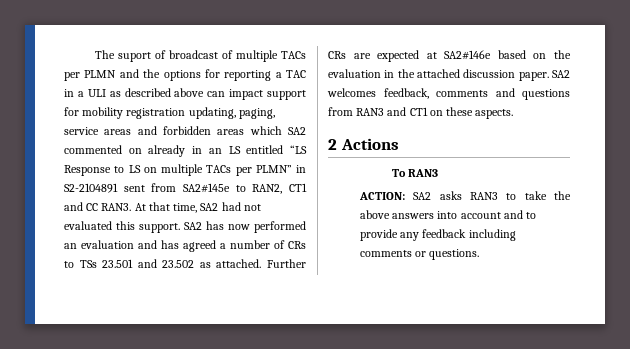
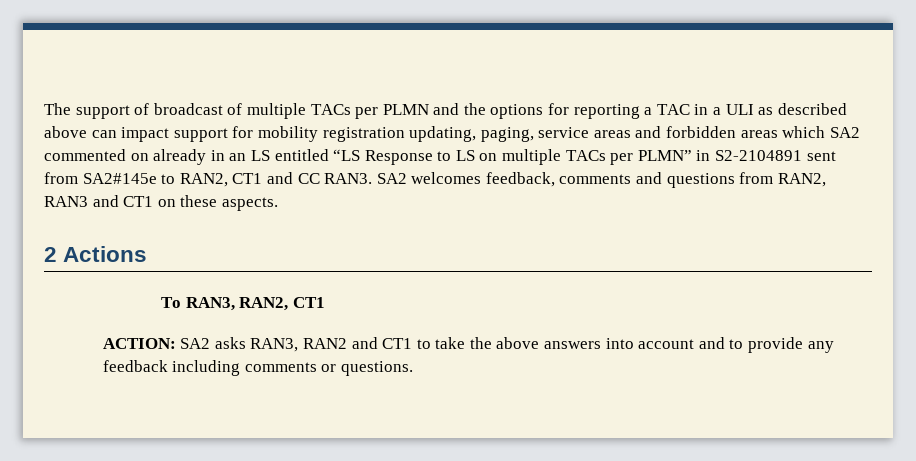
[117,52,151,62] suport -> [75,105,130,119] support
[134,202,261,213] [64,221,306,233] [64,240,306,252] [64,259,306,268] [328,50,571,62] [328,69,549,81] At that time, SA2 had not evaluated this support. SA2 has now performed an evaluation and has agreed a number of CRs to TSs 23.501 and 23.502 as attached. Further CRs are expected at SA2#146e based on the evaluation in the attached discussion paper. -> (373, 178) none
(353, 111) none -> [777,173,826,187] RAN2,
[407,169,438,177] RAN3 -> [185,297,325,311] RAN3, RAN2, CT1
[469,192,498,200] RAN3 -> [250,337,413,352] RAN3, RAN2 and CT1

